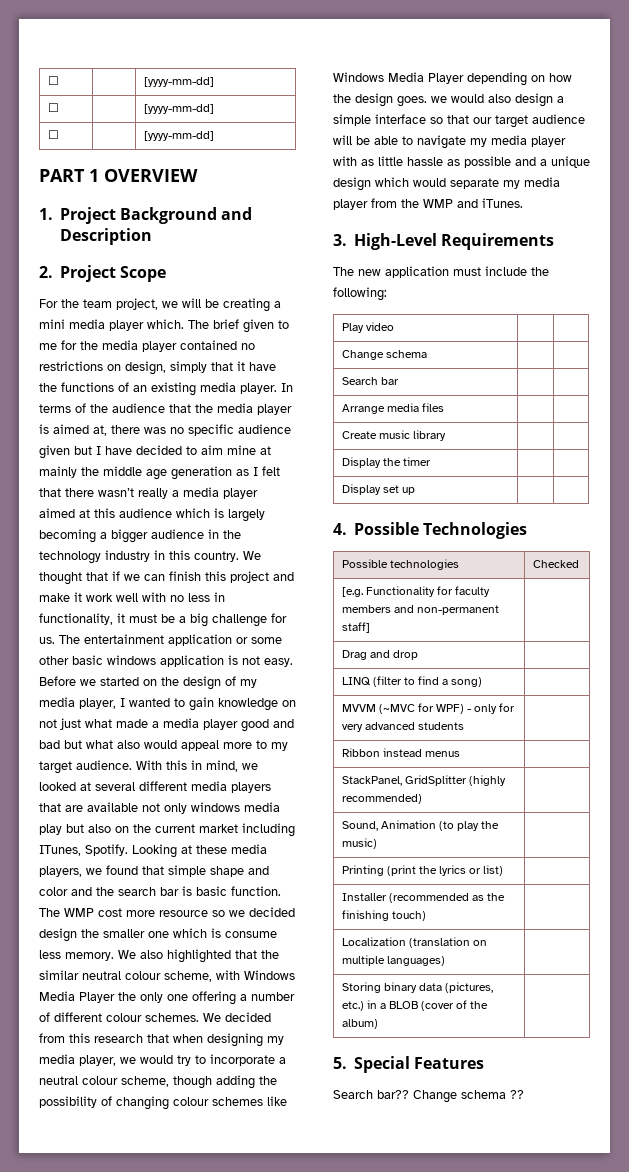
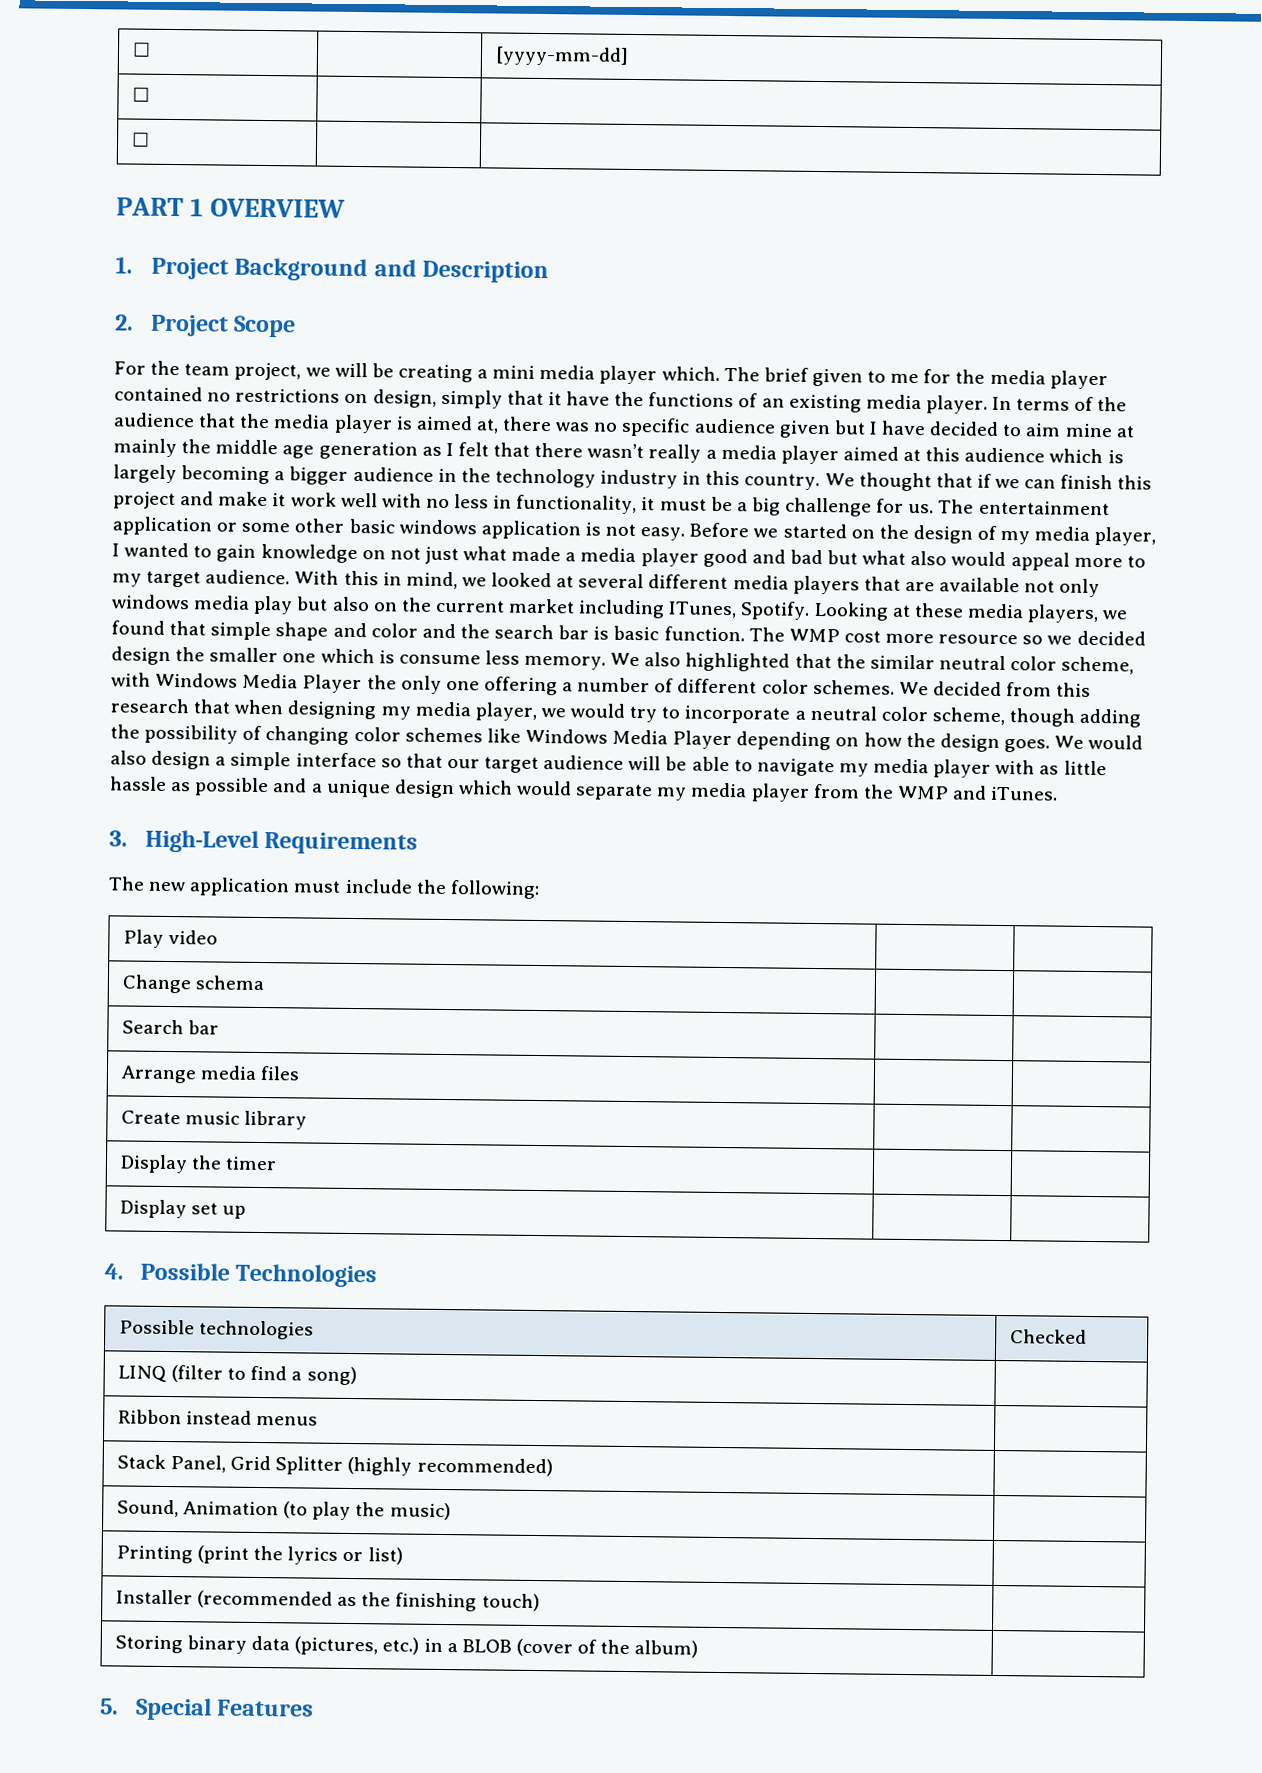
[47,76,59,85] [143,77,214,87] [47,103,59,112] [143,104,214,114] [47,130,59,139] [143,131,214,141] ☐ | | [yyyy-mm-dd] // ☐ | | [yyyy-mm-dd] // ☐ | | [yyyy-mm-dd] -> [131,42,151,57] [494,46,629,66] [131,87,150,102] [130,132,150,147] ☐ | | [yyyy-mm-dd] // ☐ | | // ☐ | |
[125,971,161,980] colour -> [1010,656,1058,671] color
[106,1013,142,1022] colour -> [761,679,809,694] color
[82,1076,118,1085] colour -> [880,706,928,722] color
[173,1097,209,1106] colour -> [353,726,401,742] color
[431,96,447,103] we -> [1054,735,1085,749] We
[341,586,491,597] [341,605,499,615] [341,622,370,633] [341,650,418,660] // [e.g. Functionality for faculty members and non-permanent staff] | // Drag and drop | -> (1087, 1336) none
[341,703,516,714] [341,722,464,732] // MVVM (~MVC for WPF) - only for very advanced students | -> (357, 1376) none
[341,775,467,786] StackPanel, GridSplitter -> [116,1454,344,1475] Stack Panel, Grid Splitter
[341,937,487,948] [341,955,445,966] // Localization (translation on multiple languages) | -> (540, 1602) none
[333,1090,524,1103] // Search bar?? Change schema ?? -> (315, 1708) none

